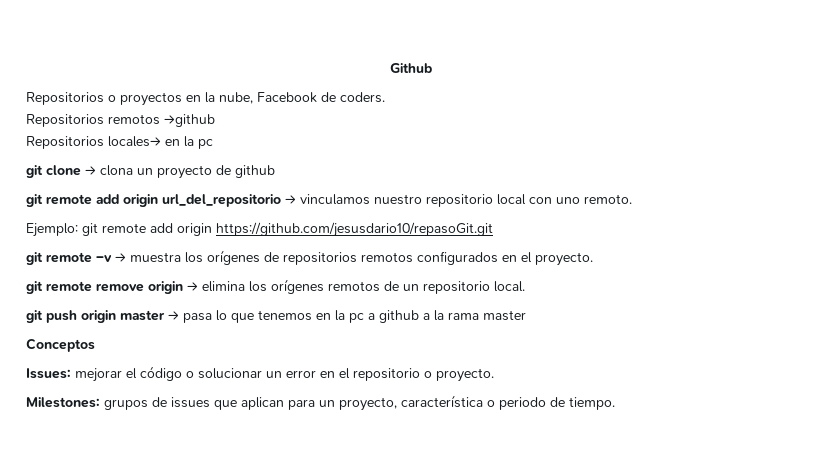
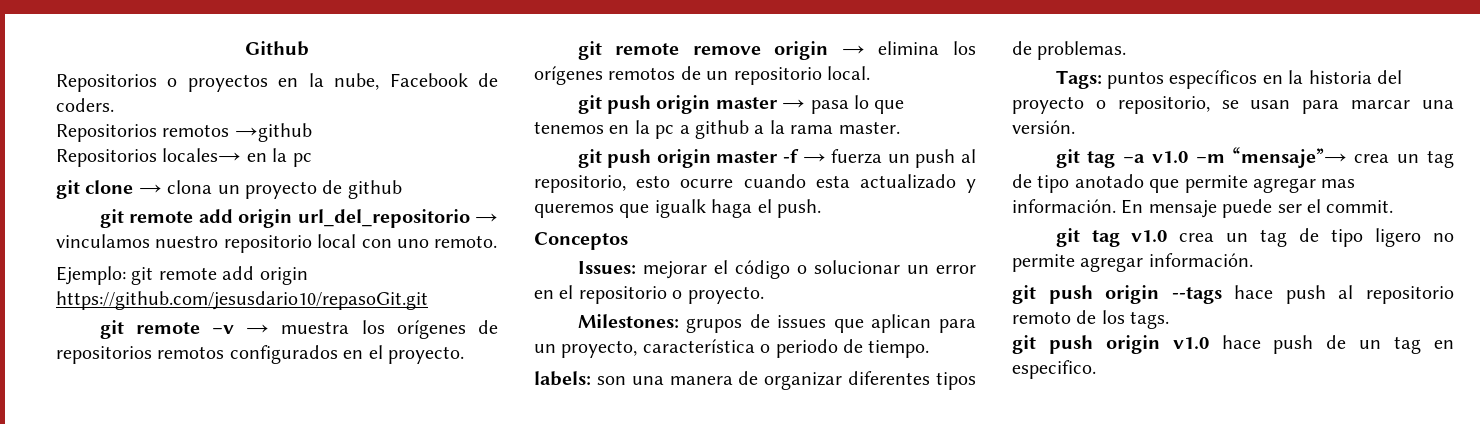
[483,310,526,321] master -> [838,121,900,134] [577,149,976,168] [534,174,976,193] [534,199,821,218] master. // git push origin master -f → fuerza un push al repositorio, esto ocurre cuando esta actualizado y queremos que igualk haga el push.
(615, 403) none -> [534,371,976,390] [1012,41,1127,60] [1055,70,1402,89] [1012,96,1454,114] [1012,120,1075,134] [1055,147,1454,168] [1012,174,1356,193] [1012,199,1394,218] [1055,228,1454,247] [1012,253,1253,272] [1012,285,1454,304] [1012,310,1170,329] [1012,335,1454,354] [1012,360,1096,379] // labels: son una manera de organizar diferentes tipos de problemas. // Tags: puntos específicos en la historia del proyecto o repositorio, se usan para marcar una versión. // git tag –a v1.0 –m “mensaje”→ crea un tag de tipo anotado que permite agregar mas información. En mensaje puede ser el commit. // git tag v1.0 crea un tag de tipo ligero no permite agregar información. // git push origin --tags hace push al repositorio remoto de los tags. // git push origin v1.0 hace push de un tag en especifico.

